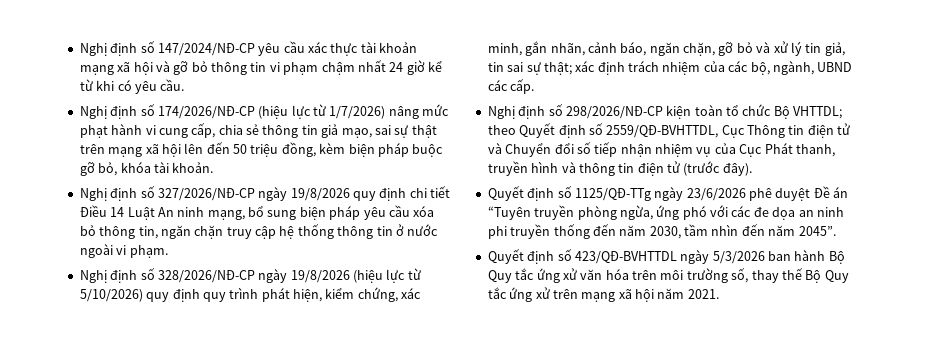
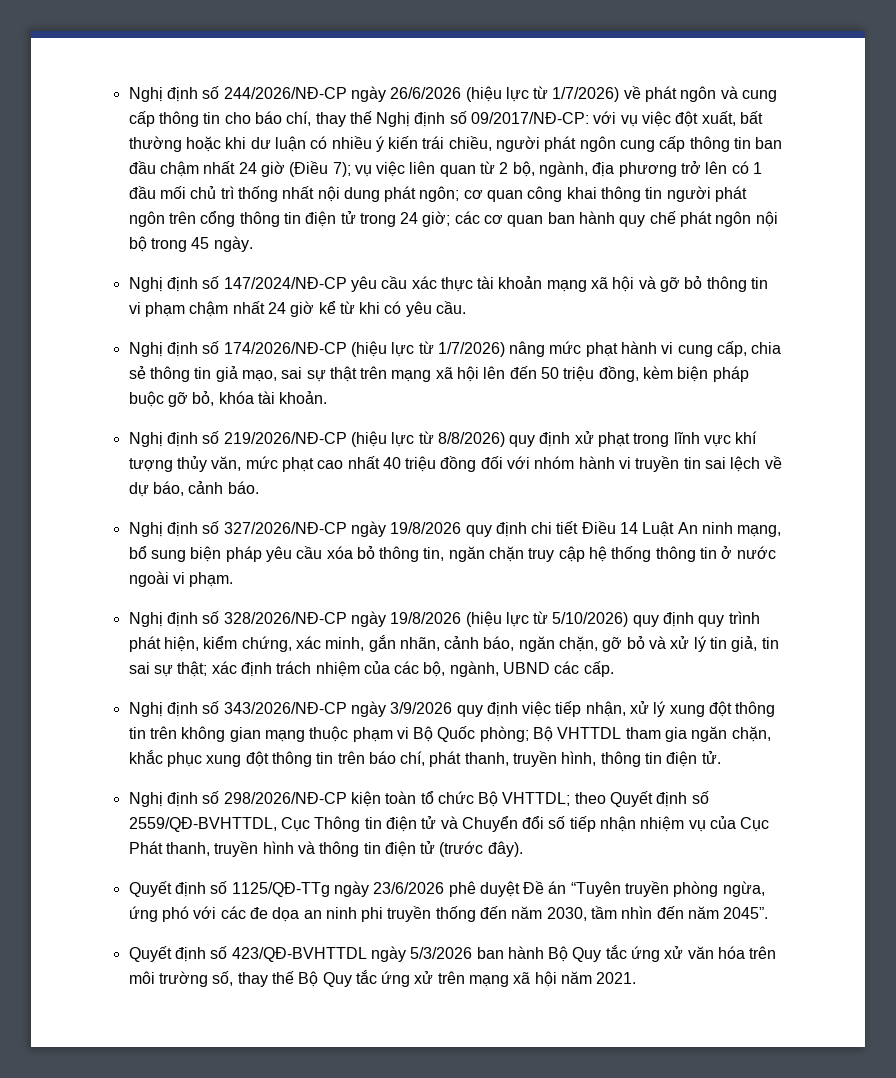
[79,41,155,56] Nghị định số -> [128,86,778,102] [128,111,764,127] [128,136,783,152] [128,161,763,177] [128,186,748,202] [128,211,778,227] [128,236,253,252] [128,276,220,292] Nghị định số 244/2026/NĐ-CP ngày 26/6/2026 (hiệu lực từ 1/7/2026) về phát ngôn và cung cấp thông tin cho báo chí, thay thế Nghị định số 09/2017/NĐ-CP: với vụ việc đột xuất, bất thường hoặc khi dư luận có nhiều ý kiến trái chiều, người phát ngôn cung cấp thông tin ban đầu chậm nhất 24 giờ (Điều 7); vụ việc liên quan từ 2 bộ, ngành, địa phương trở lên có 1 đầu mối chủ trì thống nhất nội dung phát ngôn; cơ quan công khai thông tin người phát ngôn trên cổng thông tin điện tử trong 24 giờ; các cơ quan ban hành quy chế phát ngôn nội bộ trong 45 ngày. // Nghị định số
(214, 167) none -> [128,431,758,447] [128,456,782,472] [128,481,259,497] // Nghị định số 219/2026/NĐ-CP (hiệu lực từ 8/8/2026) quy định xử phạt trong lĩnh vực khí tượng thủy văn, mức phạt cao nhất 40 triệu đồng đối với nhóm hành vi truyền tin sai lệch về dự báo, cảnh báo.
(535, 86) none -> [128,701,776,717] [128,726,771,742] [128,750,721,767] // Nghị định số 343/2026/NĐ-CP ngày 3/9/2026 quy định việc tiếp nhận, xử lý xung đột thông tin trên không gian mạng thuộc phạm vi Bộ Quốc phòng; Bộ VHTTDL tham gia ngăn chặn, khắc phục xung đột thông tin trên báo chí, phát thanh, truyền hình, thông tin điện tử.

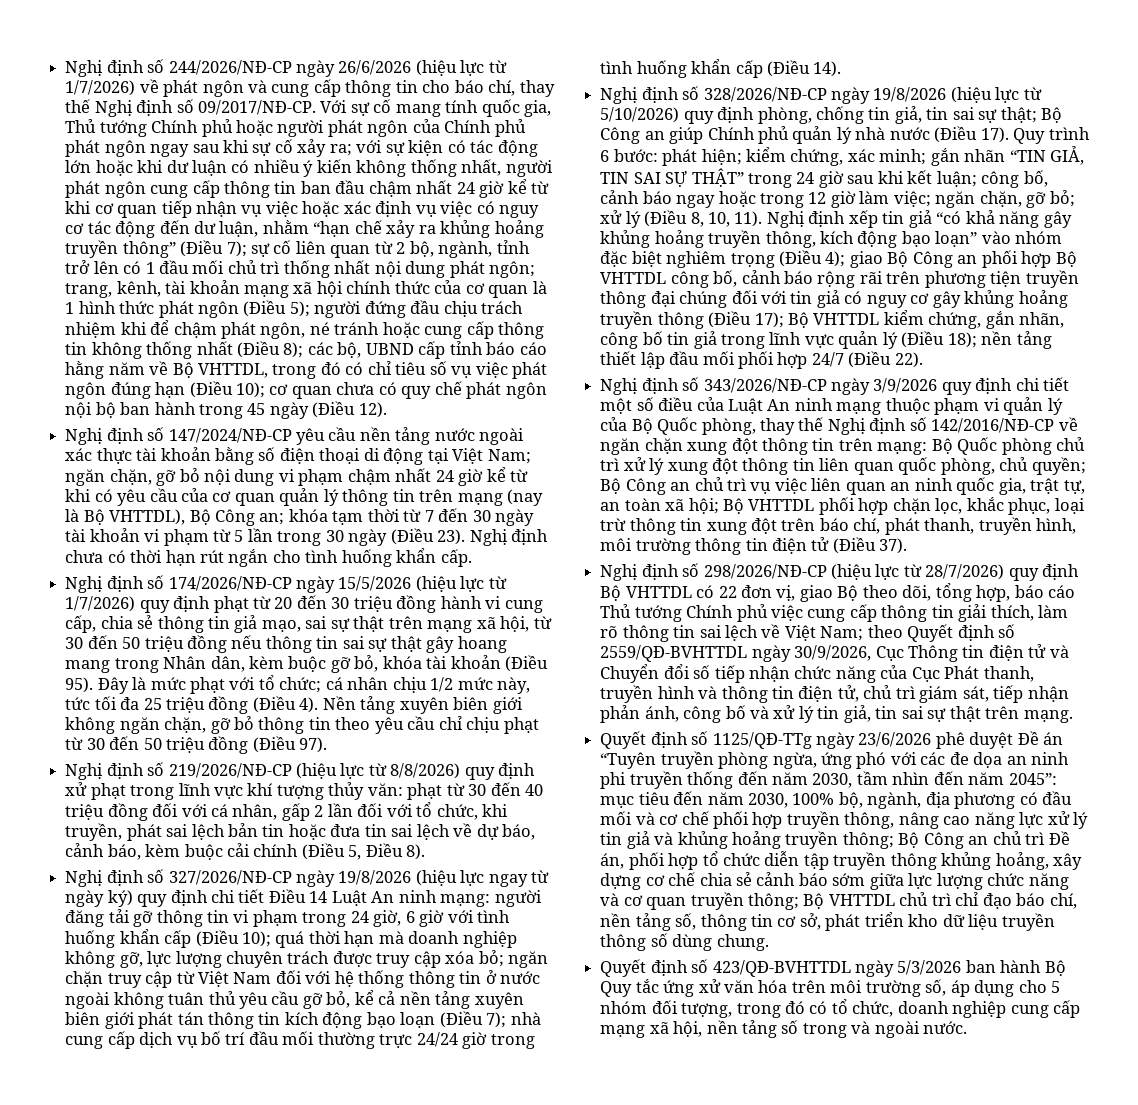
[471,111,764,127] [128,136,182,152] 09/2017/NĐ-CP: với vụ việc đột xuất, bất thường -> [197,99,552,117] [65,119,526,137] [65,139,538,157] [65,160,92,173] 09/2017/NĐ-CP. Với sự cố mang tính quốc gia, Thủ tướng Chính phủ hoặc người phát ngôn của Chính phủ phát ngôn ngay sau khi sự cố xảy ra; với sự kiện có tác động lớn
[422,136,492,151] trái chiều, -> [356,159,502,177] không thống nhất,
[289,161,406,177] (Điều 7); vụ việc -> [507,179,550,194] [65,200,540,218] [65,220,544,238] [65,240,292,258] kể từ khi cơ quan tiếp nhận vụ việc hoặc xác định vụ việc có nguy cơ tác động đến dư luận, nhằm “hạn chế xảy ra khủng hoảng truyền thông” (Điều 7); sự cố
[592,162,677,177] địa phương -> [496,240,530,254] tỉnh
[463,186,748,202] [128,211,616,227] cơ quan công khai thông tin người phát ngôn trên cổng thông tin điện tử trong 24 giờ; các cơ quan ban hành -> [65,280,547,298] [65,300,524,318] [65,320,545,339] [65,341,547,359] [65,361,548,379] [65,381,397,399] trang, kênh, tài khoản mạng xã hội chính thức của cơ quan là 1 hình thức phát ngôn (Điều 5); người đứng đầu chịu trách nhiệm khi để chậm phát ngôn, né tránh hoặc cung cấp thông tin không thống nhất (Điều 8); các bộ, UBND cấp tỉnh báo cáo hằng năm về Bộ VHTTDL, trong đó có chỉ tiêu số vụ việc phát ngôn đúng hạn (Điều 10); cơ quan chưa có
[150,236,253,252] trong 45 ngày. -> [120,401,387,419] ban hành trong 45 ngày (Điều 12).
[411,276,769,292] xác thực tài khoản mạng xã hội và gỡ bỏ thông tin -> [359,427,525,445] [65,447,531,465] [65,468,275,486] nền tảng nước ngoài xác thực tài khoản bằng số điện thoại di động tại Việt Nam; ngăn chặn, gỡ bỏ nội dung
[436,301,467,314] cầu. -> [149,488,544,506] [65,508,535,526] [65,528,549,546] [65,548,472,567] cầu của cơ quan quản lý thông tin trên mạng (nay là Bộ VHTTDL), Bộ Công an; khóa tạm thời từ 7 đến 30 ngày tài khoản vi phạm từ 5 lần trong 30 ngày (Điều 23). Nghị định chưa có thời hạn rút ngắn cho tình huống khẩn cấp.
[350,341,618,357] (hiệu lực từ 1/7/2026) nâng mức phạt -> [295,576,507,593] [65,595,437,613] ngày 15/5/2026 (hiệu lực từ 1/7/2026) quy định phạt từ 20 đến 30 triệu đồng
[457,366,749,382] hội lên đến 50 triệu đồng, kèm biện pháp -> [500,616,552,632] [65,635,507,653] [65,656,284,673] hội, từ 30 đến 50 triệu đồng nếu thông tin sai sự thật gây hoang mang trong Nhân dân, kèm
[279,391,328,404] khoản. -> [450,655,549,672] [65,675,531,694] [65,696,523,714] [65,716,539,734] [65,736,328,754] khoản (Điều 95). Đây là mức phạt với tổ chức; cá nhân chịu 1/2 mức này, tức tối đa 25 triệu đồng (Điều 4). Nền tảng xuyên biên giới không ngăn chặn, gỡ bỏ thông tin theo yêu cầu chỉ chịu phạt từ 30 đến 50 triệu đồng (Điều 97).
[211,456,380,472] văn, mức phạt cao nhất -> [367,782,521,800] văn: phạt từ 30 đến
[534,456,680,472] nhóm hành vi truyền -> [210,802,509,821] [65,823,361,841] cá nhân, gấp 2 lần đối với tổ chức, khi truyền, phát sai lệch bản tin hoặc đưa
[227,481,259,494] báo. -> [107,843,426,860] báo, kèm buộc cải chính (Điều 5, Điều 8).
(462, 528) none -> [415,870,550,887] [65,890,133,907] (hiệu lực ngay từ ngày ký)
[737,525,782,537] [128,546,585,562] mạng, bổ sung biện pháp yêu cầu xóa bỏ thông tin, ngăn chặn truy cập -> [440,890,542,907] [65,909,511,927] [65,929,517,948] [65,950,549,968] [65,970,332,988] mạng: người đăng tải gỡ thông tin vi phạm trong 24 giờ, 6 giờ với tình huống khẩn cấp (Điều 10); quá thời hạn mà doanh nghiệp không gỡ, lực lượng chuyên trách được truy cập xóa bỏ; ngăn chặn truy cập từ Việt Nam đối với
[172,572,234,587] vi phạm. -> [113,990,524,1009] [65,1011,541,1029] [65,1031,535,1049] [600,59,842,78] không tuân thủ yêu cầu gỡ bỏ, kể cả nền tảng xuyên biên giới phát tán thông tin kích động bạo loạn (Điều 7); nhà cung cấp dịch vụ bố trí đầu mối thường trực 24/24 giờ trong tình huống khẩn cấp (Điều 14).
[698,611,760,627] [128,635,706,652] quy trình phát hiện, kiểm chứng, xác minh, gắn nhãn, cảnh báo, ngăn chặn, gỡ bỏ và xử lý -> [757,106,864,124] phòng, chống
[211,661,614,677] xác định trách nhiệm của các bộ, ngành, UBND các cấp. -> [1041,107,1063,123] [600,126,1090,144] [600,146,1085,166] [600,168,1048,188] [600,190,1075,208] [600,210,1072,228] [600,230,1063,248] [600,250,1077,268] [600,270,1079,288] [600,290,1068,308] [600,310,1065,329] [600,331,1052,349] [600,351,923,369] Bộ Công an giúp Chính phủ quản lý nhà nước (Điều 17). Quy trình 6 bước: phát hiện; kiểm chứng, xác minh; gắn nhãn “TIN GIẢ, TIN SAI SỰ THẬT” trong 24 giờ sau khi kết luận; công bố, cảnh báo ngay hoặc trong 12 giờ làm việc; ngăn chặn, gỡ bỏ; xử lý (Điều 8, 10, 11). Nghị định xếp tin giả “có khả năng gây khủng hoảng truyền thông, kích động bạo loạn” vào nhóm đặc biệt nghiêm trọng (Điều 4); giao Bộ Công an phối hợp Bộ VHTTDL công bố, cảnh báo rộng rãi trên phương tiện truyền thông đại chúng đối với tin giả có nguy cơ gây khủng hoảng truyền thông (Điều 17); Bộ VHTTDL kiểm chứng, gắn nhãn, công bố tin giả trong lĩnh vực quản lý (Điều 18); nền tảng thiết lập đầu mối phối hợp 24/7 (Điều 22).
[522,701,626,717] việc tiếp nhận, -> [1015,377,1070,391] [600,397,1063,415] [600,417,1078,435] [600,437,1086,455] [600,458,621,471] chi tiết một số điều của Luật An ninh mạng thuộc phạm vi quản lý của Bộ Quốc phòng, thay thế Nghị định số 142/2016/NĐ-CP về ngăn chặn xung đột thông tin trên mạng: Bộ Quốc phòng chủ trì
[149,726,771,742] [128,750,334,767] trên không gian mạng thuộc phạm vi Bộ Quốc phòng; Bộ VHTTDL tham gia ngăn chặn, khắc phục xung đột thông tin -> [819,457,1086,475] [600,477,1085,495] [600,497,1085,515] [600,518,777,535] liên quan quốc phòng, chủ quyền; Bộ Công an chủ trì vụ việc liên quan an ninh quốc gia, trật tự, an toàn xã hội; Bộ VHTTDL phối hợp chặn lọc, khắc phục, loại trừ thông tin xung đột
[600,751,721,767] thông tin điện tử. -> [600,537,908,555] môi trường thông tin điện tử (Điều 37).
[350,791,571,807] kiện toàn tổ chức Bộ VHTTDL; -> [830,564,1080,581] [600,583,1076,602] [600,604,1069,622] [600,624,864,642] (hiệu lực từ 28/7/2026) quy định Bộ VHTTDL có 22 đơn vị, giao Bộ theo dõi, tổng hợp, báo cáo Thủ tướng Chính phủ việc cung cấp thông tin giải thích, làm rõ thông tin sai lệch về Việt Nam;
[128,817,277,832] 2559/QĐ-BVHTTDL, -> [600,645,872,662] 2559/QĐ-BVHTTDL ngày 30/9/2026,
[640,816,706,832] nhiệm vụ -> [794,666,876,683] chức năng
[420,841,523,857] tử (trước đây). -> [837,685,1069,703] [600,705,1073,723] tử, chủ trì giám sát, tiếp nhận phản ánh, công bố và xử lý tin giả, tin sai sự thật trên mạng.
[723,907,769,919] 2045”. -> [1008,773,1057,785] [600,791,1073,809] [600,811,1089,829] [600,831,1070,849] [600,851,1083,870] [600,872,1069,890] [600,892,1077,910] [600,912,1055,931] [600,933,769,951] 2045”: mục tiêu đến năm 2030, 100% bộ, ngành, địa phương có đầu mối và cơ chế phối hợp truyền thông, nâng cao năng lực xử lý tin giả và khủng hoảng truyền thông; Bộ Công an chủ trì Đề án, phối hợp tổ chức diễn tập truyền thông khủng hoảng, xây dựng cơ chế chia sẻ cảnh báo sớm giữa lực lượng chức năng và cơ quan truyền thông; Bộ VHTTDL chủ trì chỉ đạo báo chí, nền tảng số, thông tin cơ sở, phát triển kho dữ liệu truyền thông số dùng chung.
[237,970,637,987] thay thế Bộ Quy tắc ứng xử trên mạng xã hội năm 2021. -> [950,980,1061,997] [600,999,1081,1018] [600,1020,968,1038] áp dụng cho 5 nhóm đối tượng, trong đó có tổ chức, doanh nghiệp cung cấp mạng xã hội, nền tảng số trong và ngoài nước.

